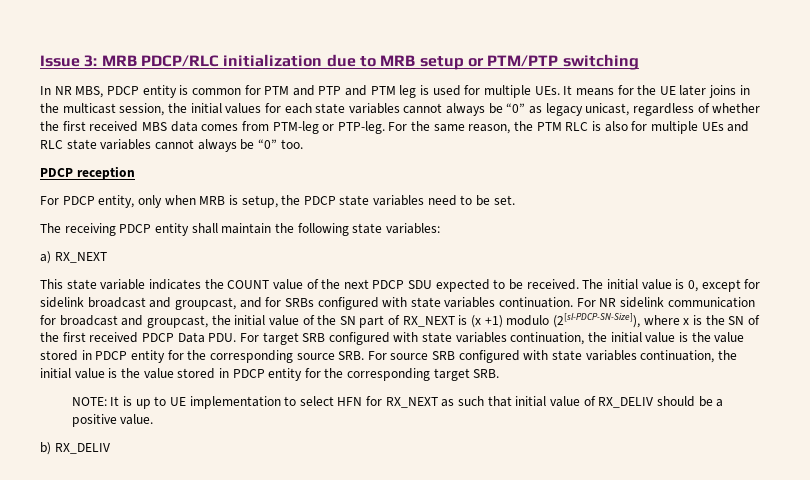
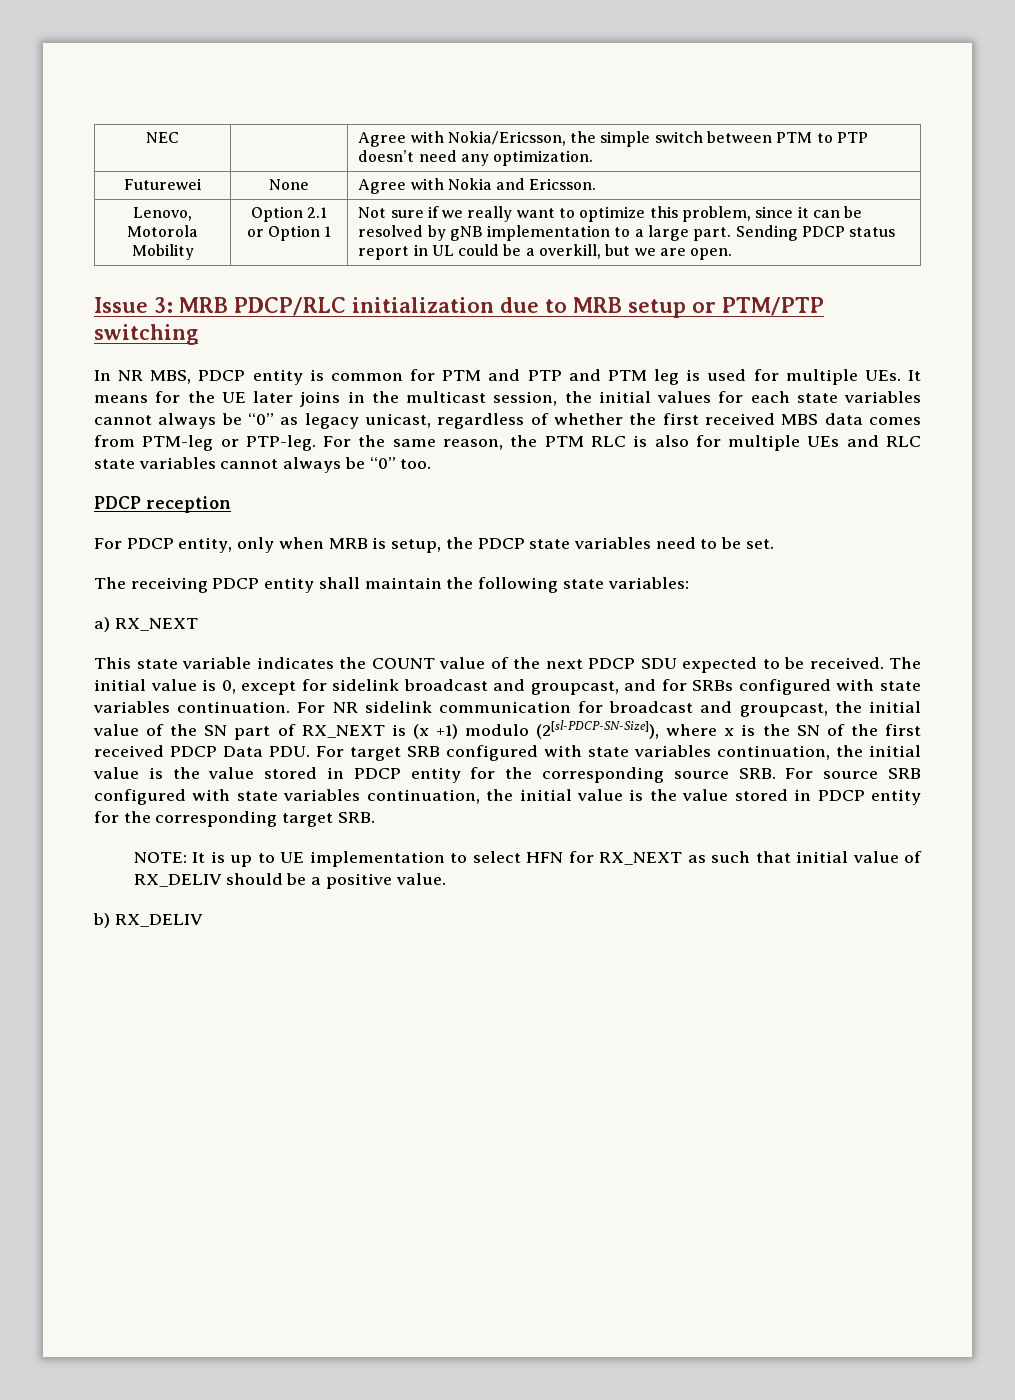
(40, 61) none -> [146,132,179,143] [358,131,869,147] [358,150,594,166] [124,178,202,190] [269,179,309,190] [358,178,597,194] [133,207,192,221] [127,225,198,237] [131,244,194,260] [250,206,328,222] [246,225,332,241] [358,206,863,222] [358,225,896,241] [358,244,733,260] NEC | | Agree with Nokia/Ericsson, the simple switch between PTM to PTP doesn’t need any optimization. // Futurewei | None | Agree with Nokia and Ericsson. // Lenovo, Motorola Mobility | Option 2.1 or Option 1 | Not sure if we really want to optimize this problem, since it can be resolved by gNB implementation to a large part. Sending PDCP status report in UL could be a overkill, but we are open. //

